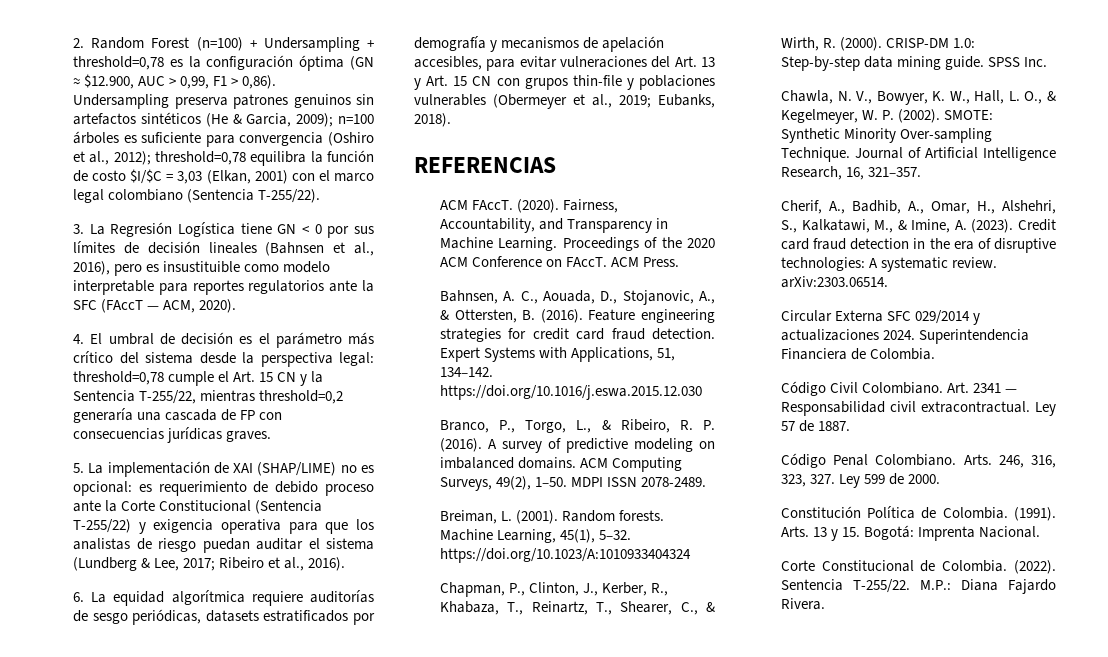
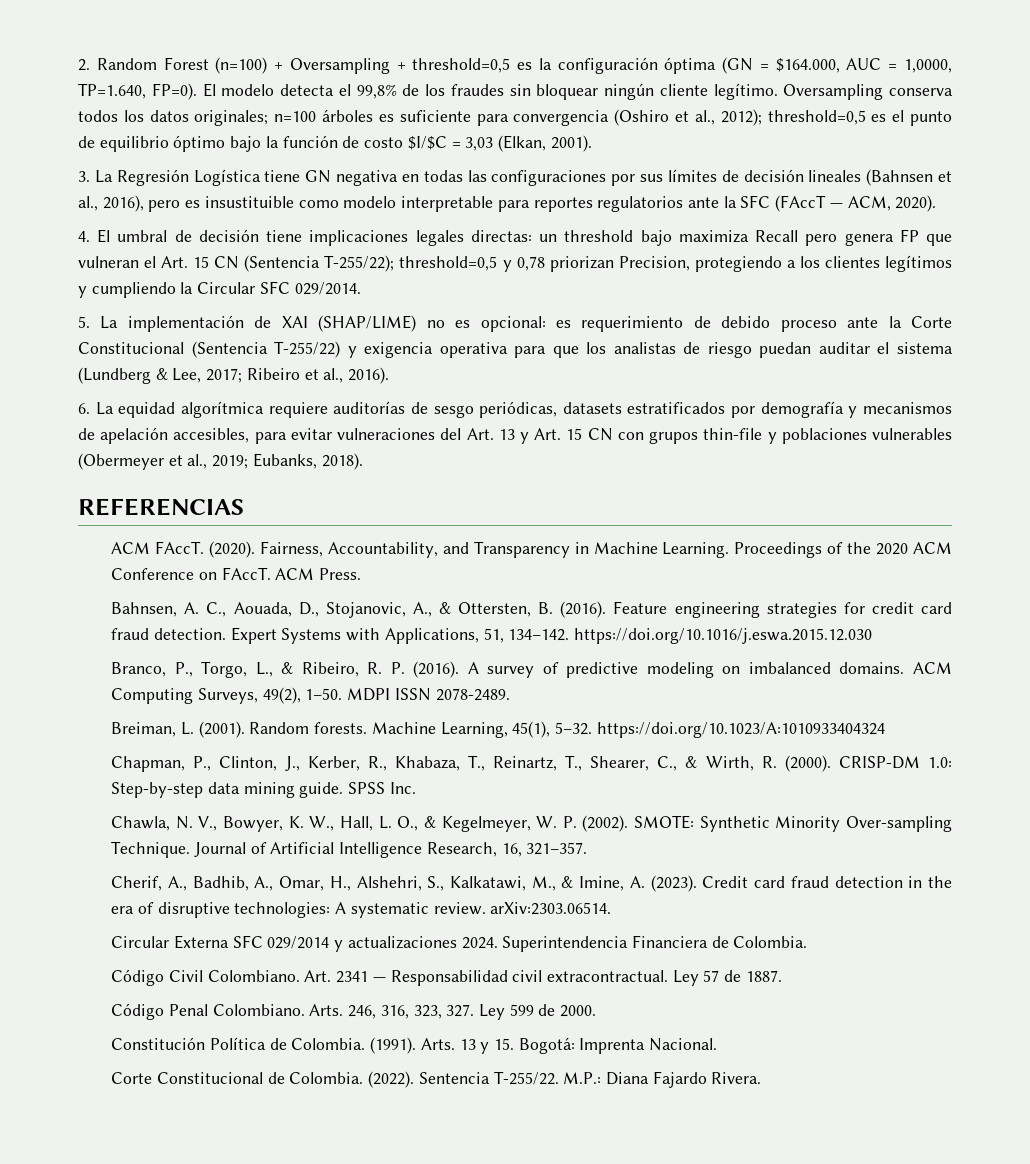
[263,37,374,52] [73,56,164,70] Undersampling + threshold=0,78 -> [289,58,511,74] Oversampling + threshold=0,5
[73,74,277,89] [73,94,374,109] [73,112,334,127] ≈ $12.900, AUC > 0,99, F1 > 0,86). Undersampling preserva patrones genuinos sin artefactos sintéticos (He & Garcia, 2009); -> [759,58,952,73] [78,83,953,100] [78,110,269,126] = $164.000, AUC = 1,0000, TP=1.640, FP=0). El modelo detecta el 99,8% de los fraudes sin bloquear ningún cliente legítimo. Oversampling conserva todos los datos originales;
[155,151,307,166] threshold=0,78 equilibra -> [767,110,953,126] [78,135,262,152] threshold=0,5 es el punto de equilibrio óptimo bajo
[254,170,374,184] [73,189,321,203] 2001) con el marco legal colombiano (Sentencia T-255/22). -> [550,135,592,152] 2001).
[302,224,322,234] < 0 -> [336,170,607,186] negativa en todas las configuraciones
[239,332,374,348] [73,351,374,367] [73,371,324,386] [73,390,344,404] [73,408,283,423] [73,427,272,443] es el parámetro más crítico del sistema desde la perspectiva legal: threshold=0,78 cumple el Art. 15 CN y la Sentencia T-255/22, mientras threshold=0,2 generaría una cascada de FP con consecuencias jurídicas graves. -> [266,229,953,246] [78,255,952,272] [78,281,361,298] tiene implicaciones legales directas: un threshold bajo maximiza Recall pero genera FP que vulneran el Art. 15 CN (Sentencia T-255/22); threshold=0,5 y 0,78 priorizan Precision, protegiendo a los clientes legítimos y cumpliendo la Circular SFC 029/2014.

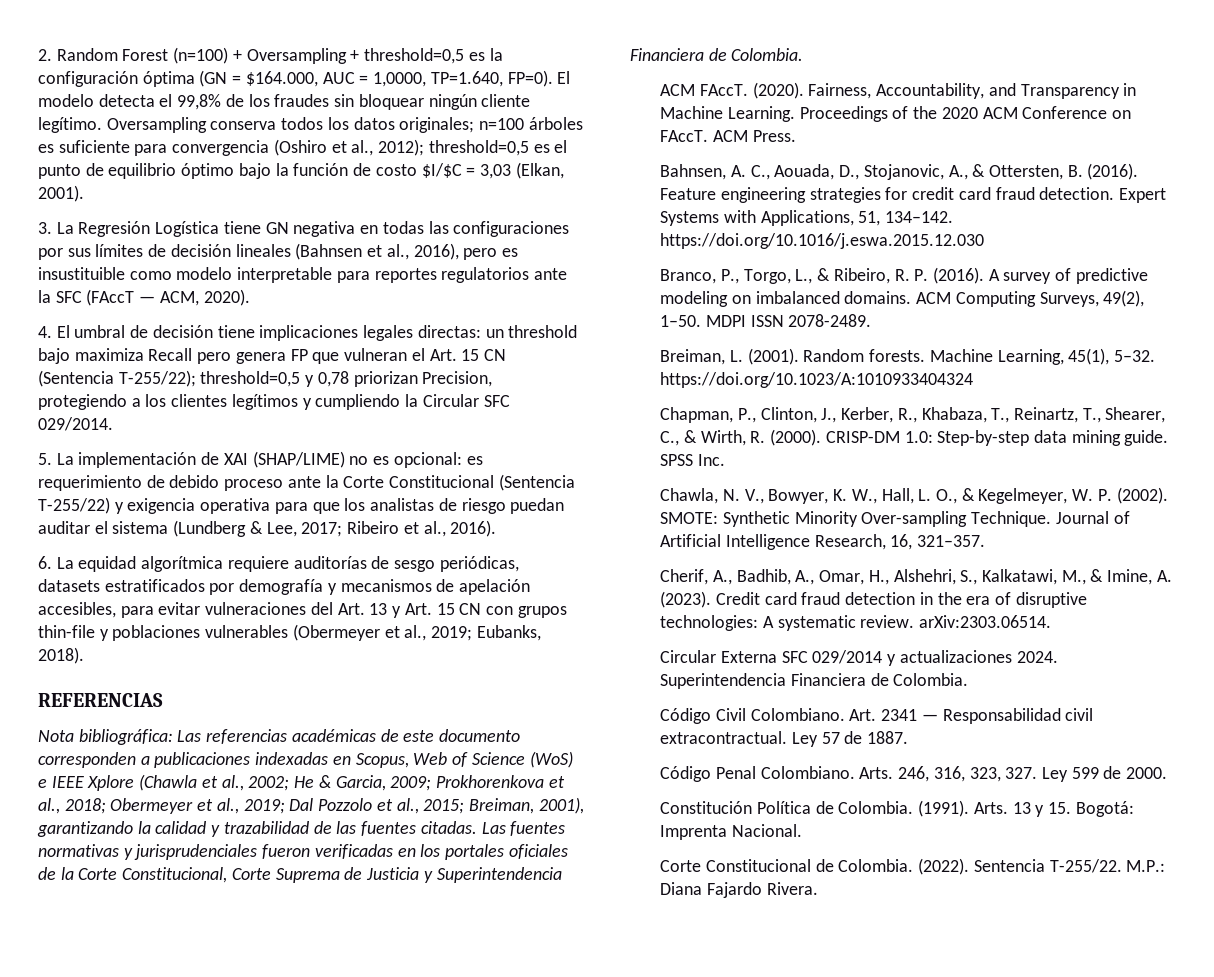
(244, 507) none -> [38,729,521,745] [38,751,573,768] [38,774,565,791] [38,797,584,814] [37,821,566,837] [38,844,568,860] [38,867,562,883] [630,48,804,61] // Nota bibliográfica: Las referencias académicas de este documento corresponden a publicaciones indexadas en Scopus, Web of Science (WoS) e IEEE Xplore (Chawla et al., 2002; He & Garcia, 2009; Prokhorenkova et al., 2018; Obermeyer et al., 2019; Dal Pozzolo et al., 2015; Breiman, 2001), garantizando la calidad y trazabilidad de las fuentes citadas. Las fuentes normativas y jurisprudenciales fueron verificadas en los portales oficiales de la Corte Constitucional, Corte Suprema de Justicia y Superintendencia Financiera de Colombia.

